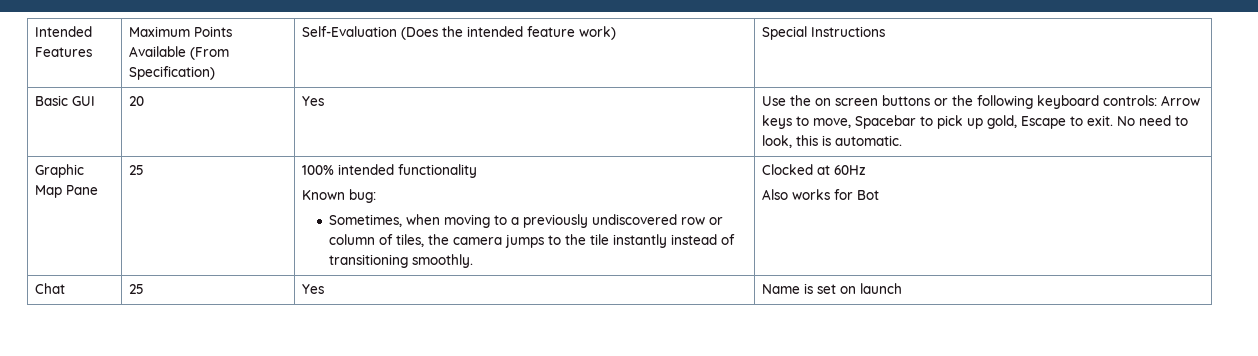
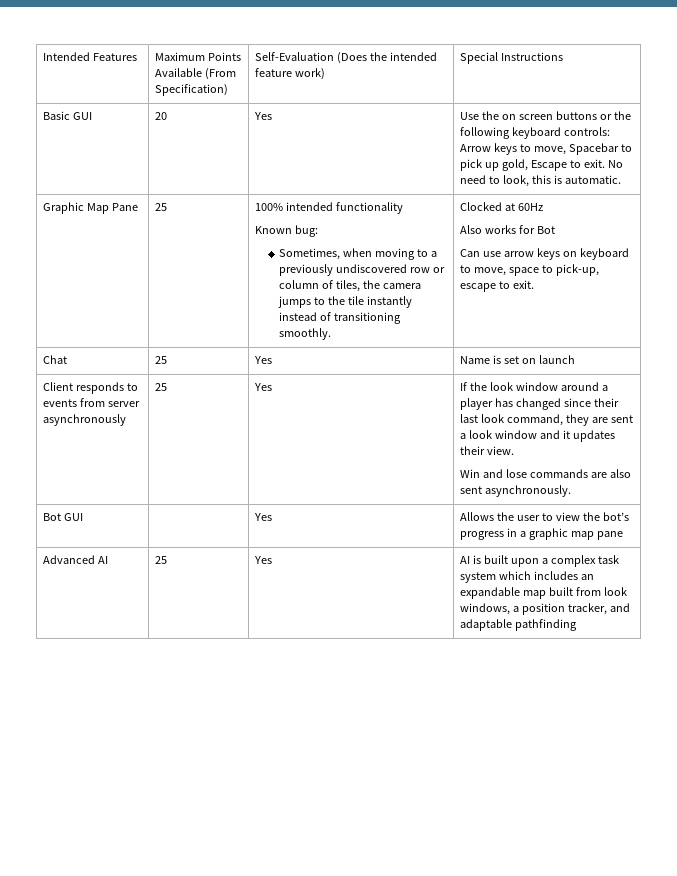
(879, 195) none -> [459,248,629,260] [459,264,599,276] [459,280,534,292] // Can use arrow keys on keyboard to move, space to pick-up, escape to exit.
(902, 288) none -> [42,382,138,394] [42,398,140,407] [42,414,126,426] [154,383,167,391] [253,383,272,391] [459,382,608,391] [459,398,619,410] [459,414,633,426] [459,430,615,442] [459,446,514,455] [459,469,631,478] [459,485,571,497] [42,513,83,521] [253,513,272,521] [459,512,629,521] [459,528,623,540] [42,555,108,564] [154,556,167,564] [253,556,272,564] [459,555,619,567] [459,571,594,583] [459,587,627,599] [459,603,630,615] [459,619,577,631] // Client responds to events from server asynchronously | 25 | Yes | If the look window around a player has changed since their last look command, they are sent a look window and it updates their view. // Win and lose commands are also sent asynchronously. // Bot GUI | | Yes | Allows the user to view the bot’s progress in a graphic map pane // Advanced AI | 25 | Yes | AI is built upon a complex task system which includes an expandable map built from look windows, a position tracker, and adaptable pathfinding

